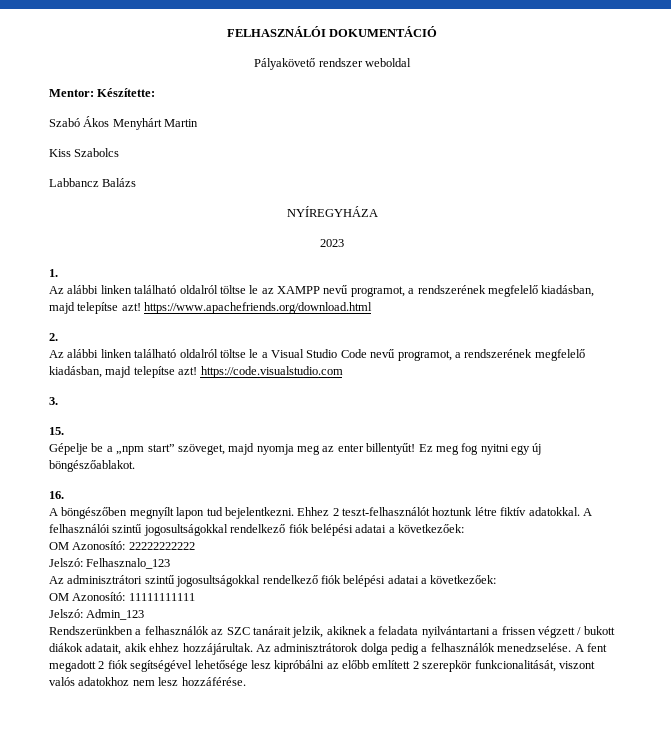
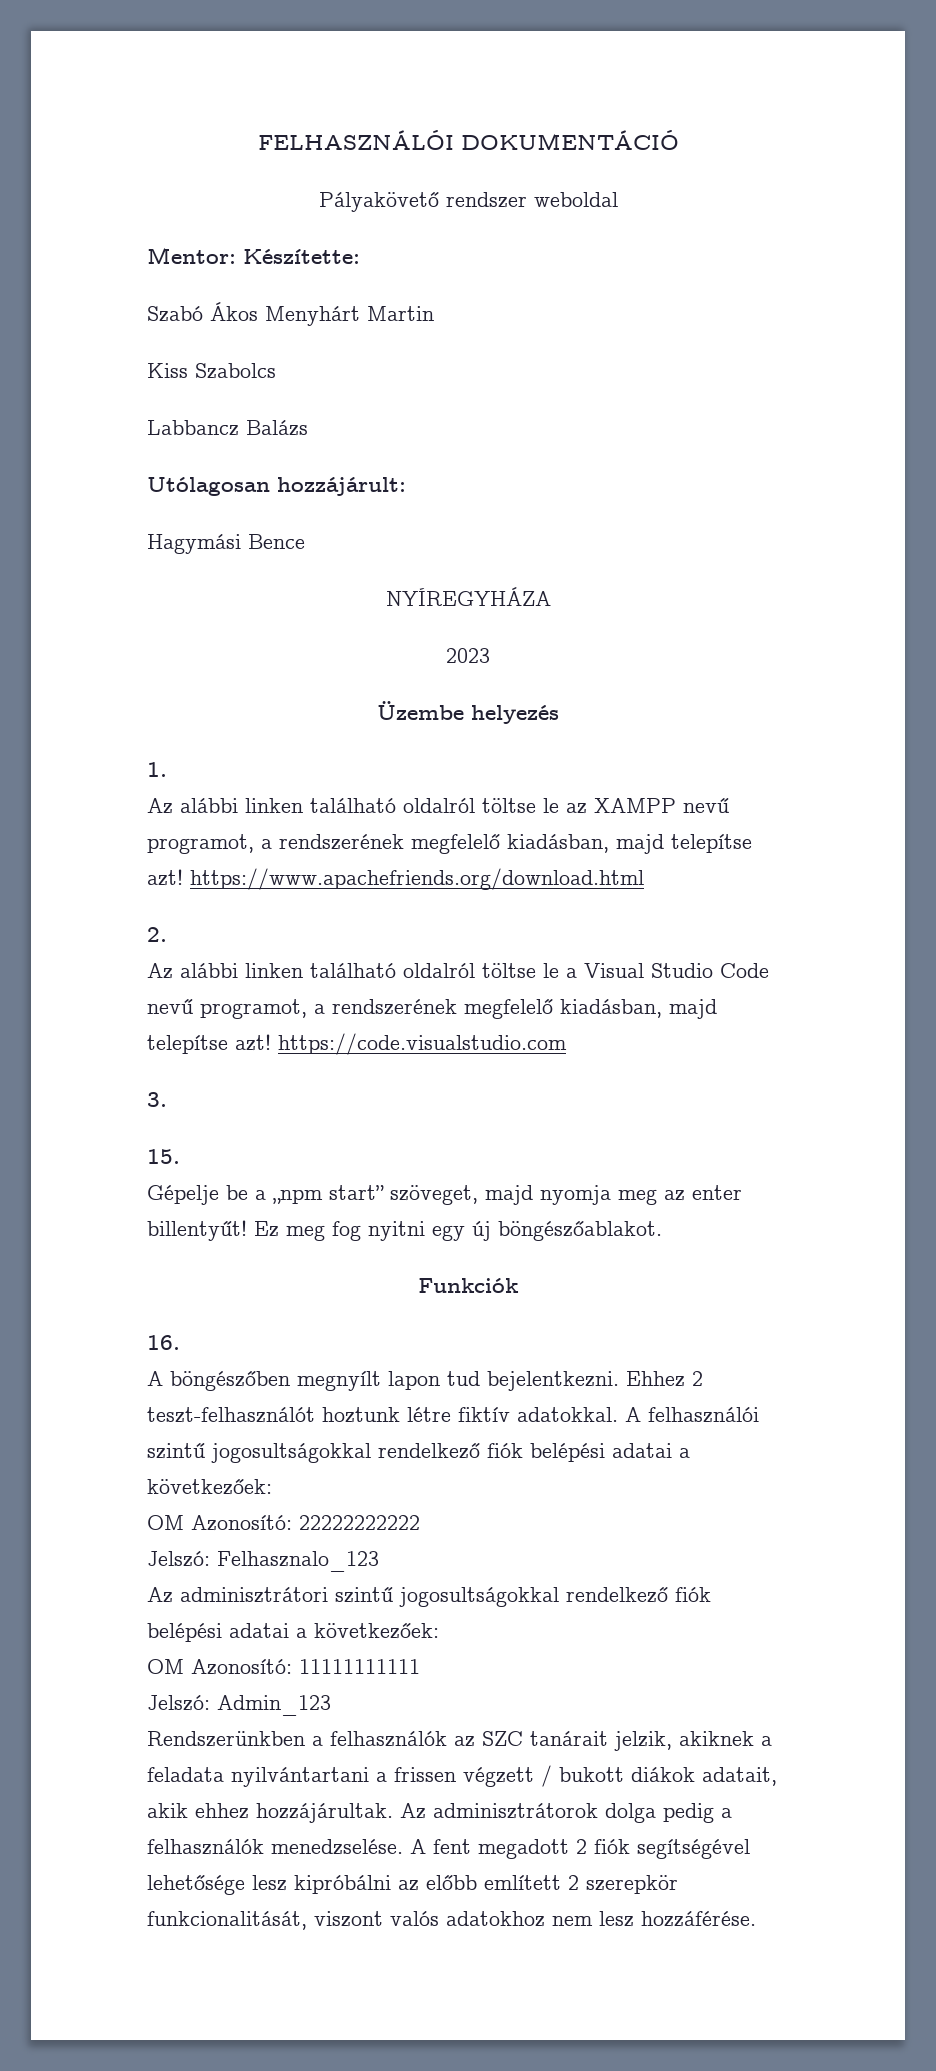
(137, 182) none -> [147,477,406,496] [147,534,305,554] // Utólagosan hozzájárult: // Hagymási Bence
(344, 243) none -> [377,701,559,724] // Üzembe helyezés
(135, 466) none -> [418,1278,519,1293] // Funkciók

